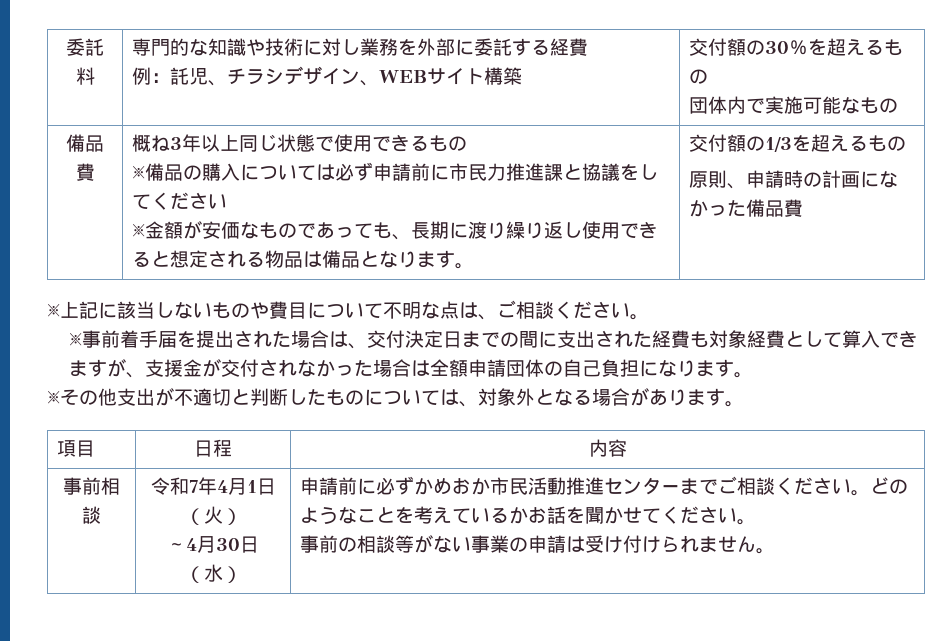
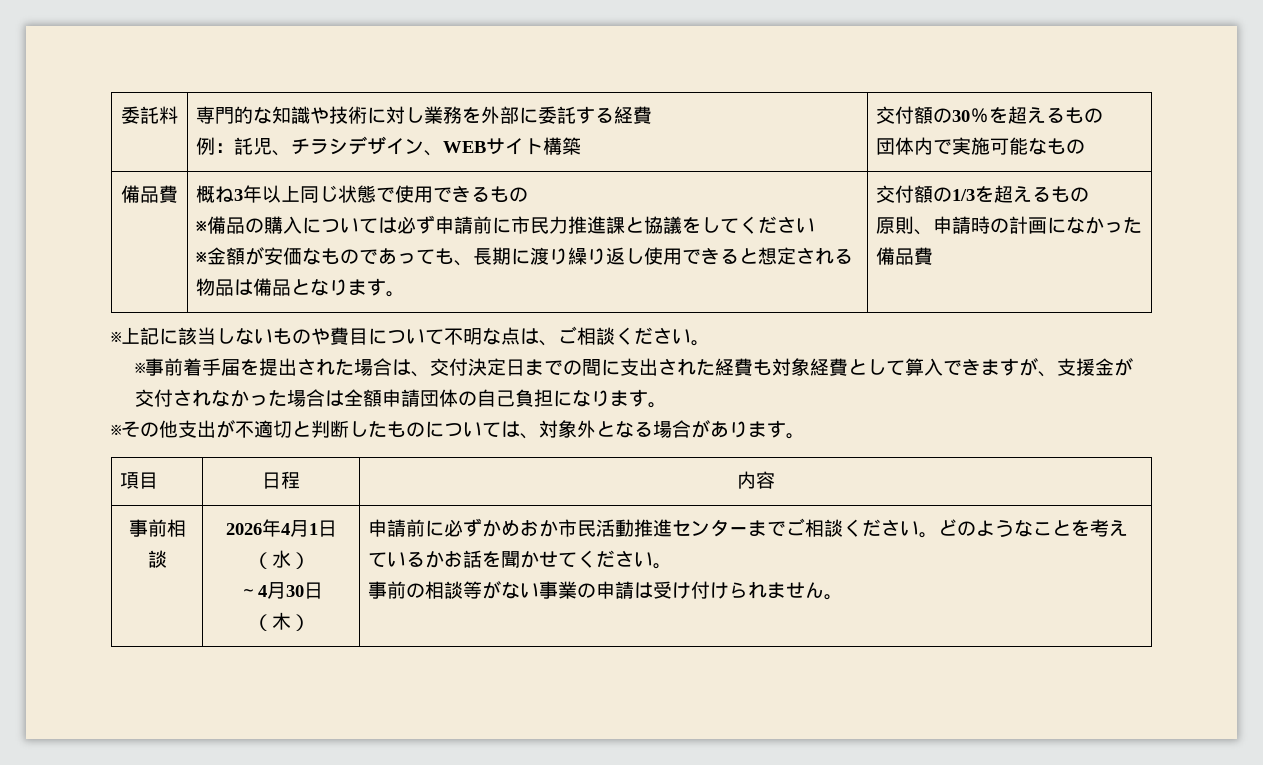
[150,477,198,495] 令和7 -> [225,523,262,535] 2026
[203,506,223,524] 火 -> [271,550,291,568] 水
[203,564,223,582] 水 -> [271,612,291,630] 木

